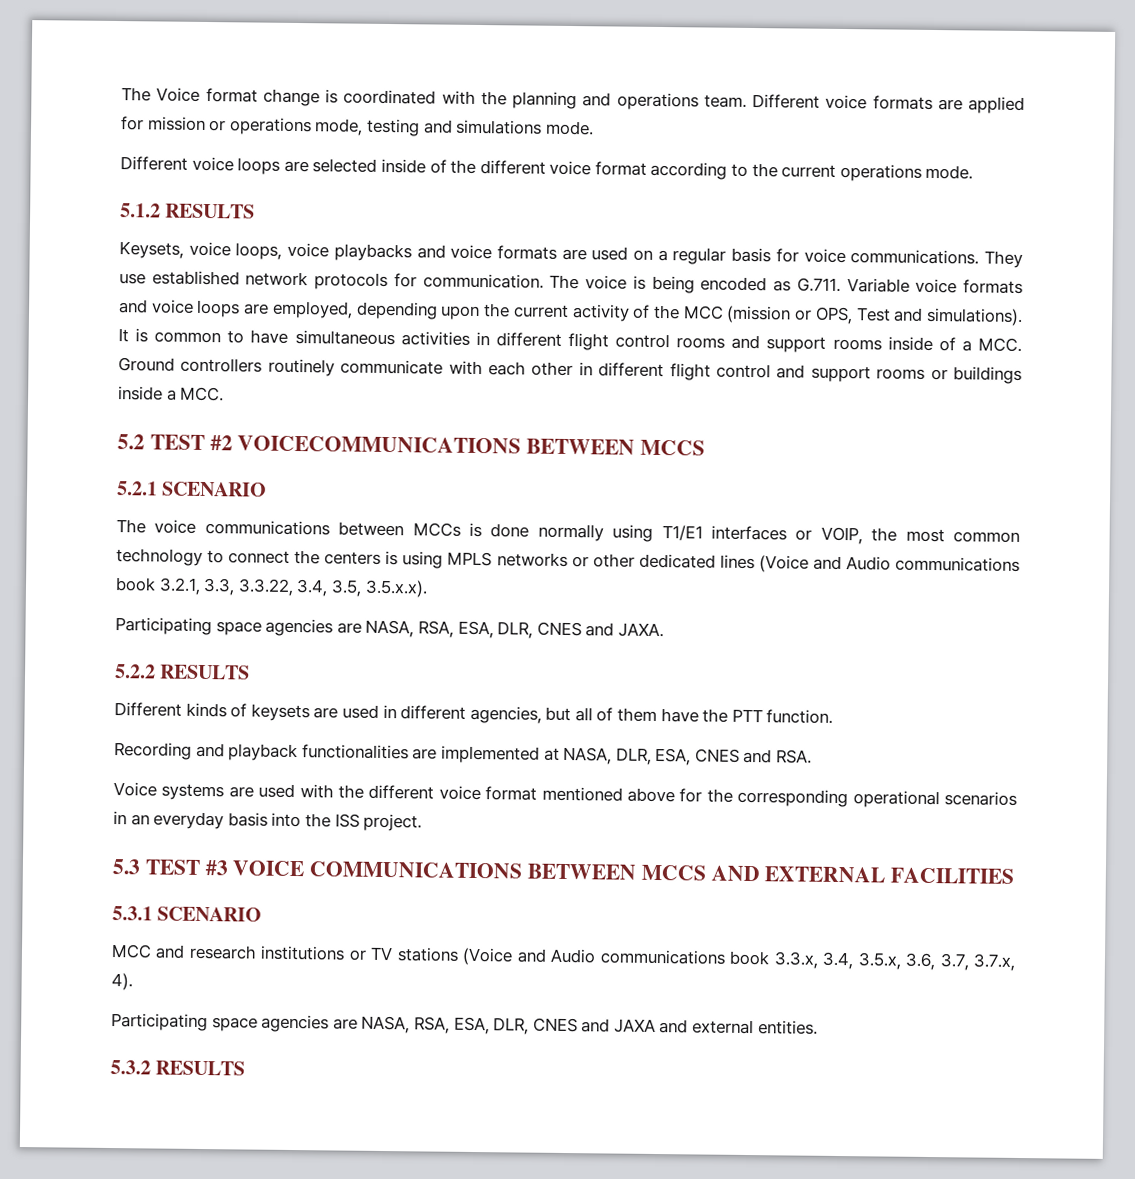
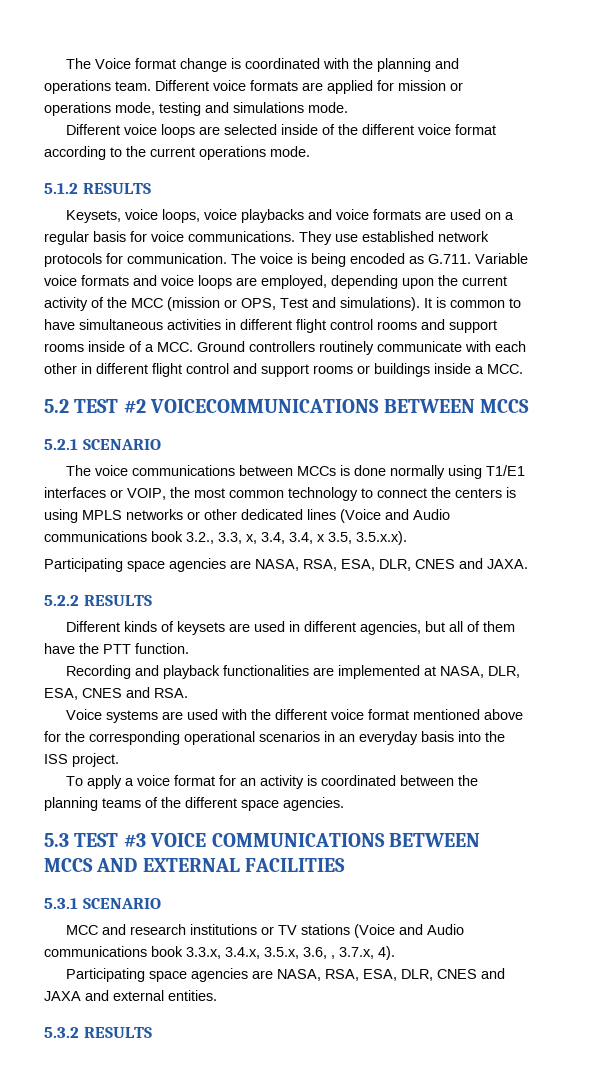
[158,577,329,597] 3.2.1, 3.3, 3.3.22, 3.4, -> [186,532,325,544] 3.2., 3.3, x, 3.4, 3.4, x
(423, 822) none -> [65,775,478,789] [44,797,344,811] // To apply a voice format for an activity is coordinated between the planning teams of the different space agencies.
[822,951,855,970] 3.4, -> [225,947,260,959] 3.4.x,
[939,953,970,971] 3.7, -> [331,955,335,959] ,

